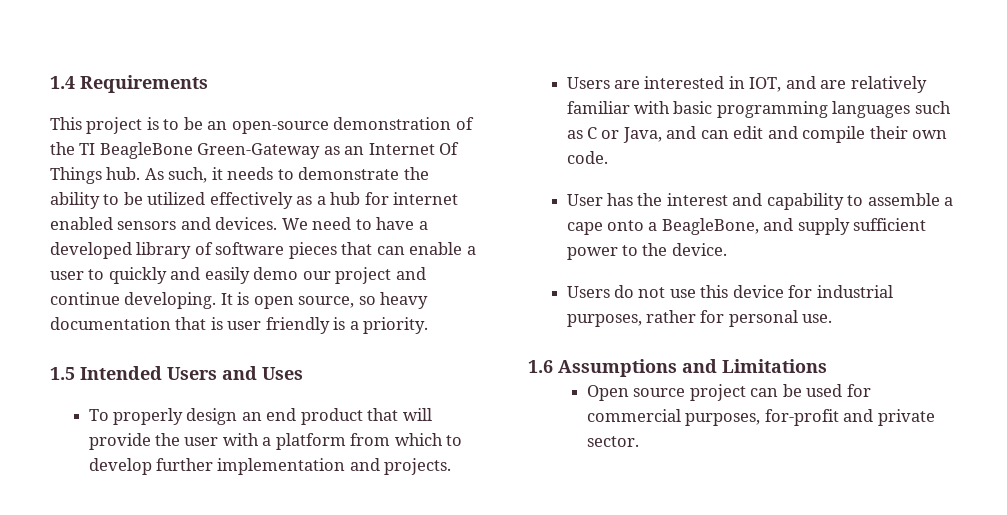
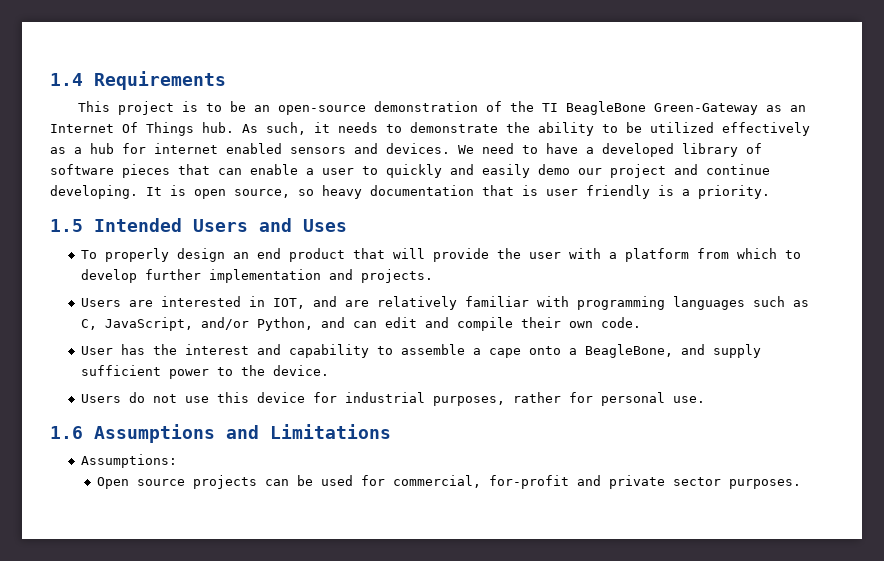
[673,101,713,114] basic -> (569, 301) none
[587,127,662,143] C or Java, -> [80,317,313,331] C, JavaScript, and/or Python,
(827, 366) none -> [80,454,177,468] // Assumptions:
[689,384,746,401] project -> [193,475,258,489] projects
[586,409,761,426] commercial purposes, -> [393,475,482,488] commercial,
[586,436,639,447] sector. -> [673,477,802,489] sector purposes.

